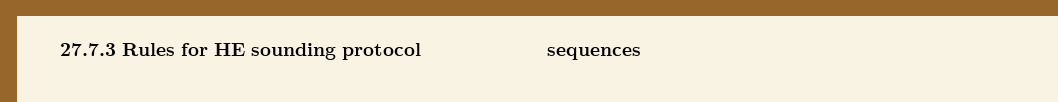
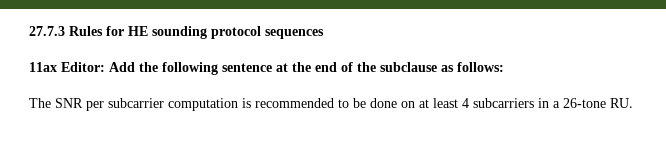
(641, 53) none -> [29,62,504,75] [29,98,633,111] // 11ax Editor: Add the following sentence at the end of the subclause as follows: // The SNR per subcarrier computation is recommended to be done on at least 4 subcarriers in a 26-tone RU.

